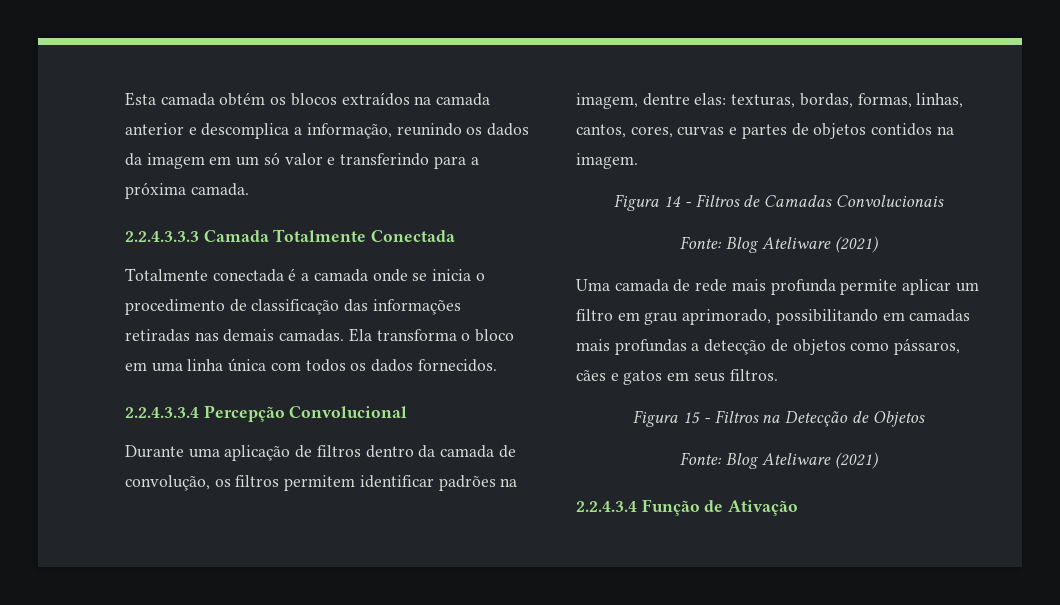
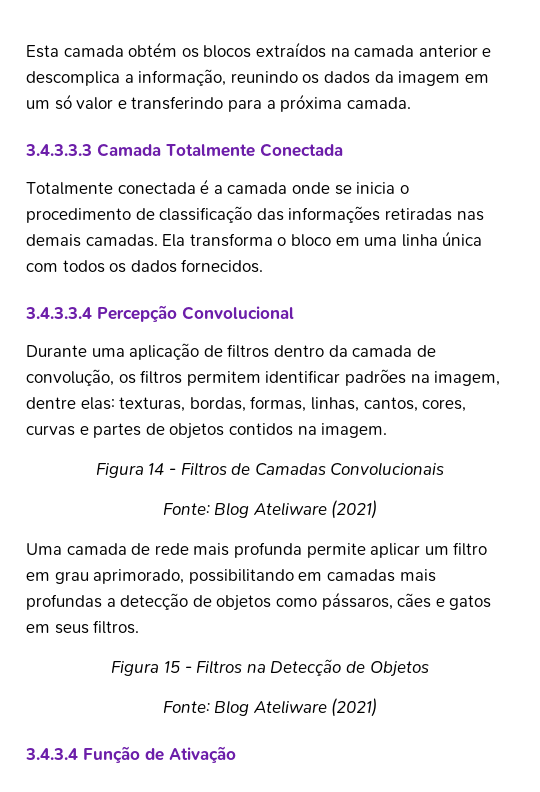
[125,231,199,242] 2.2.4.3.3.3 -> [25,144,92,156] 3.4.3.3.3
[125,407,199,418] 2.2.4.3.3.4 -> [25,307,92,319] 3.4.3.3.4
[576,501,637,512] 2.2.4.3.4 -> [25,748,78,760] 3.4.3.4

